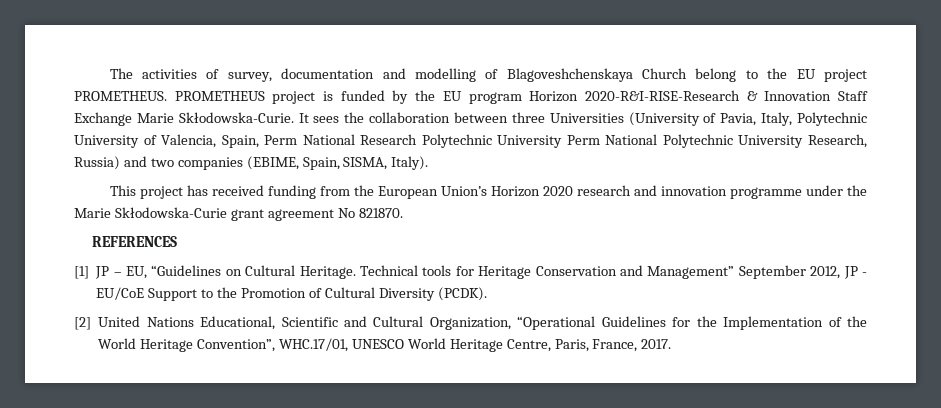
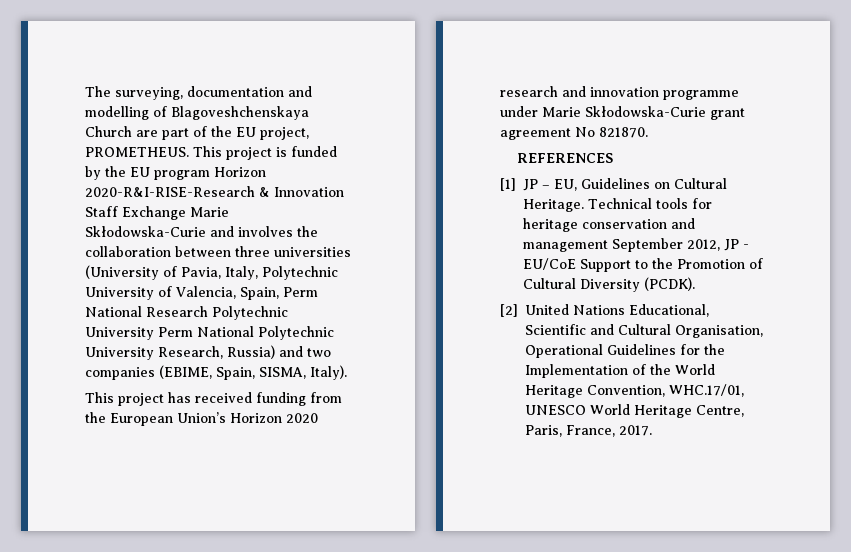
[141,69,272,82] activities of survey, -> [115,87,183,100] surveying,
[695,68,867,82] [74,91,265,101] belong to the EU project PROMETHEUS. PROMETHEUS -> [136,126,309,140] [85,146,222,157] are part of the EU project, PROMETHEUS. This
[178,112,340,123] Skłodowska-Curie. It sees -> [85,226,293,237] Skłodowska-Curie and involves
[549,113,624,123] Universities -> [274,247,351,257] universities
[846,185,867,196] the -> (538, 111) none
[151,265,222,276] “Guidelines -> [581,178,650,189] Guidelines
[478,265,735,279] Heritage Conservation and Management” -> [523,218,695,232] [523,240,608,252] heritage conservation and management
[429,316,596,330] Organization, “Operational -> [675,325,763,338] [525,344,603,358] Organisation, Operational
[197,339,276,352] Convention”, -> [587,385,665,397] Convention,

